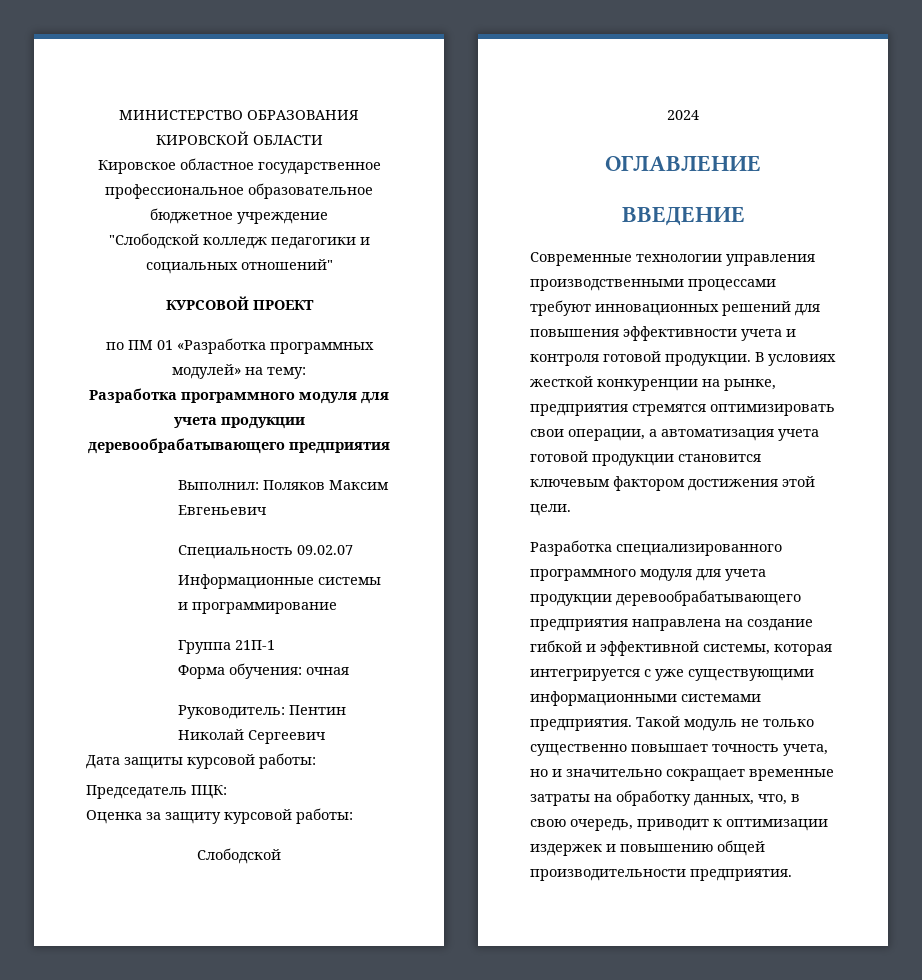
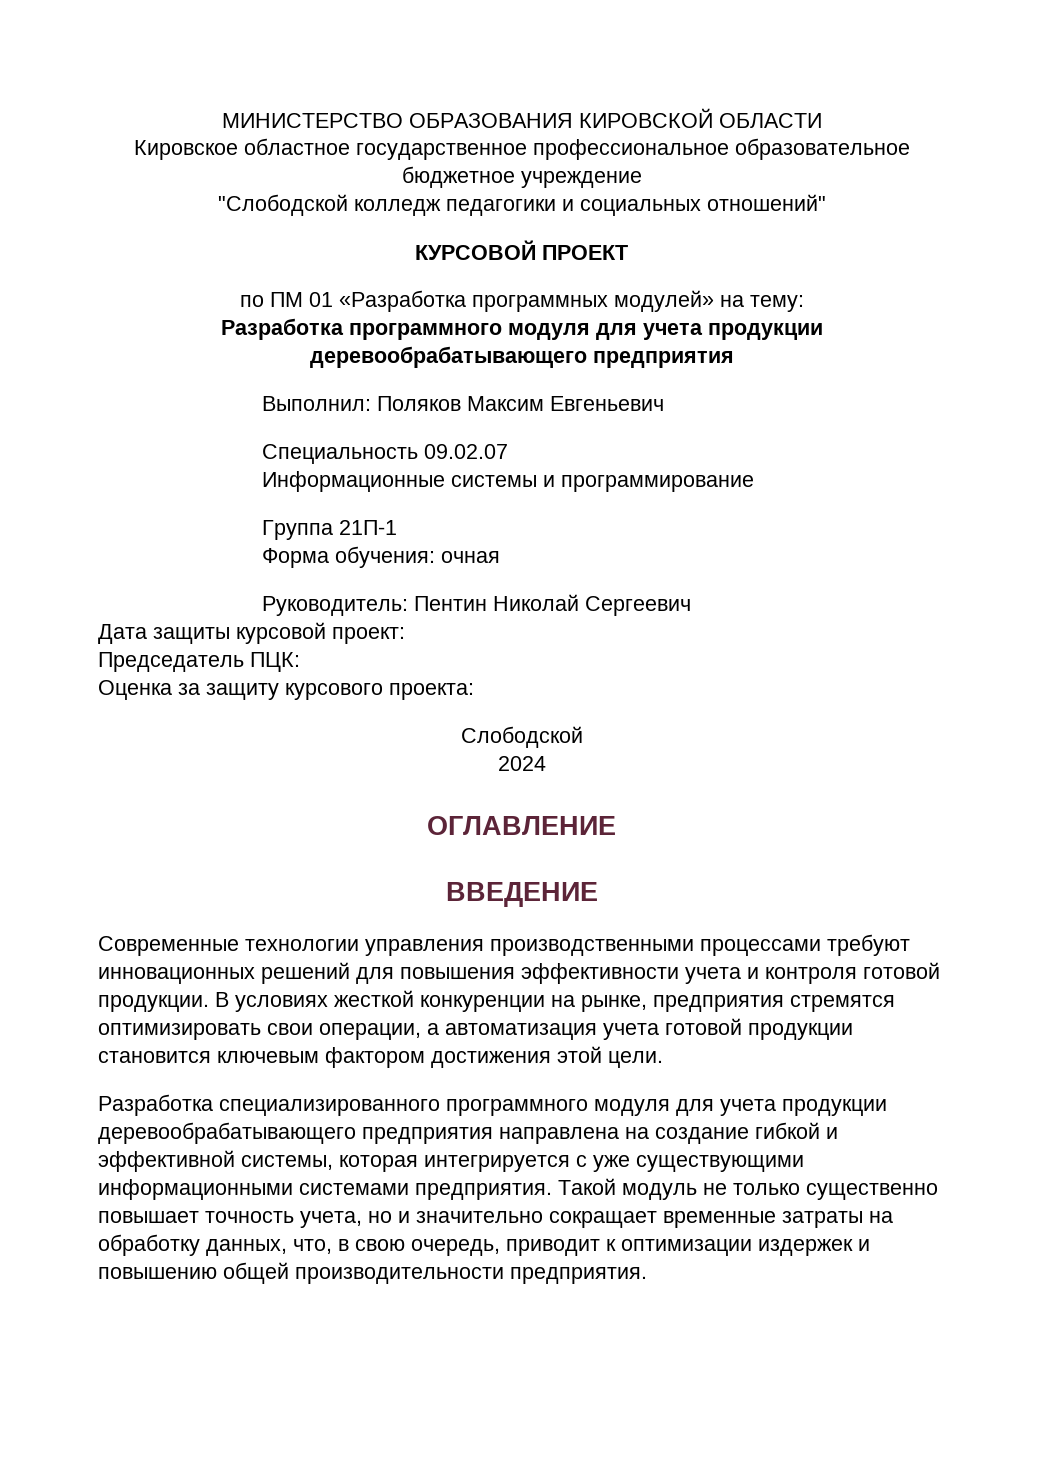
[259,753,316,769] работы: -> [332,627,405,644] проект:
[224,808,353,824] курсовой работы: -> [285,683,474,700] курсового проекта:

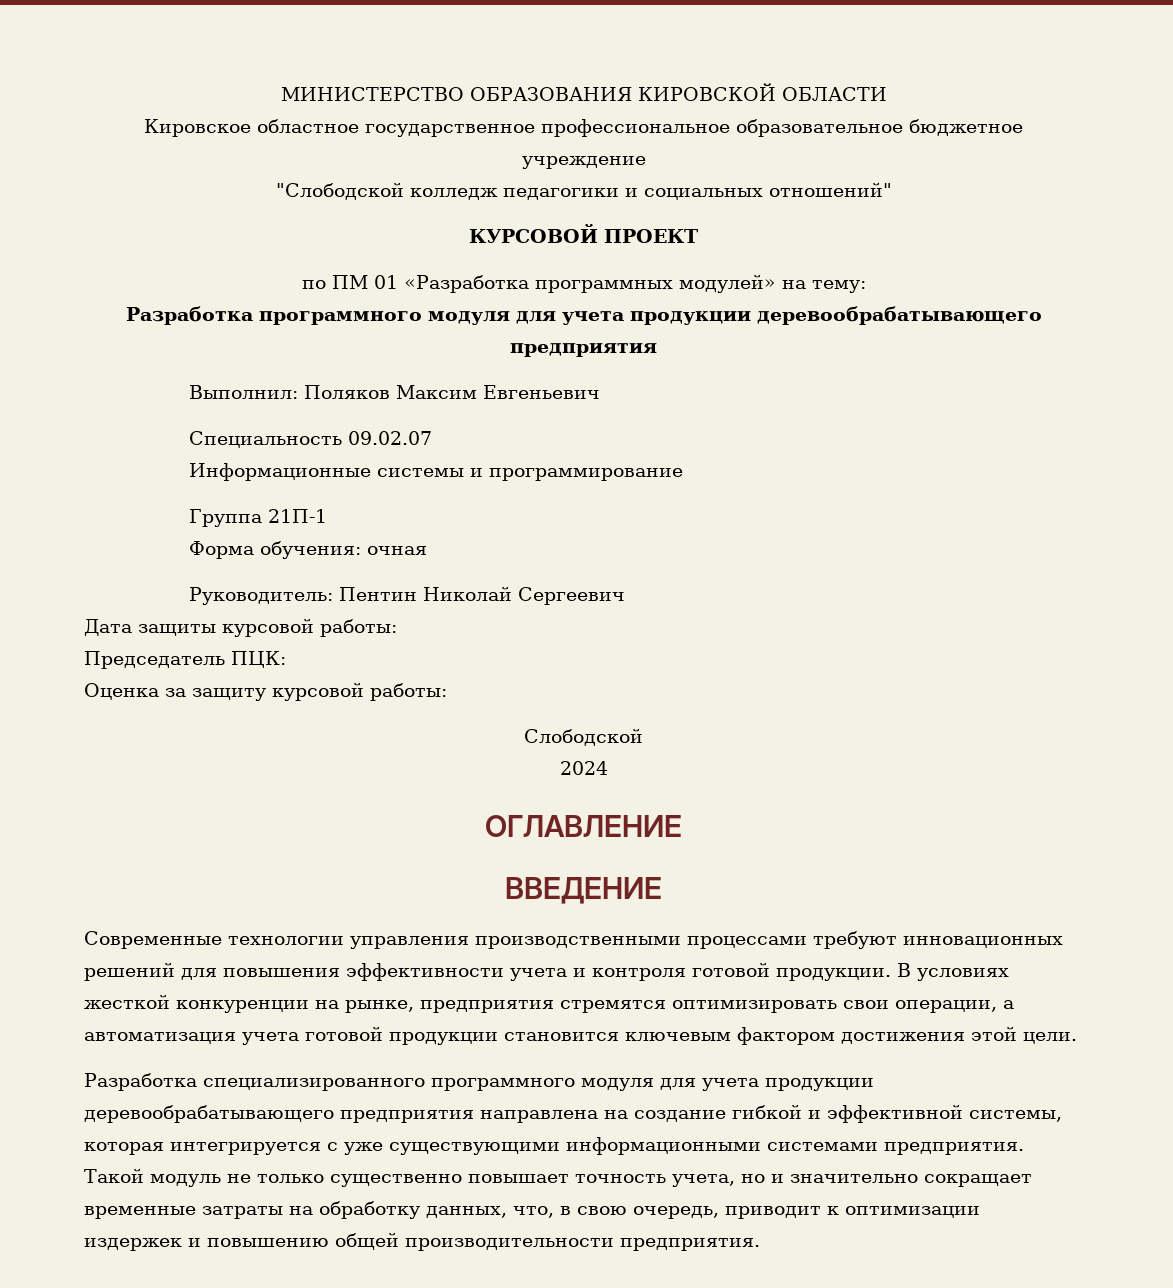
[332,627,405,644] проект: -> [320,619,397,637] работы:
[285,683,474,700] курсового проекта: -> [272,682,447,701] курсовой работы:

